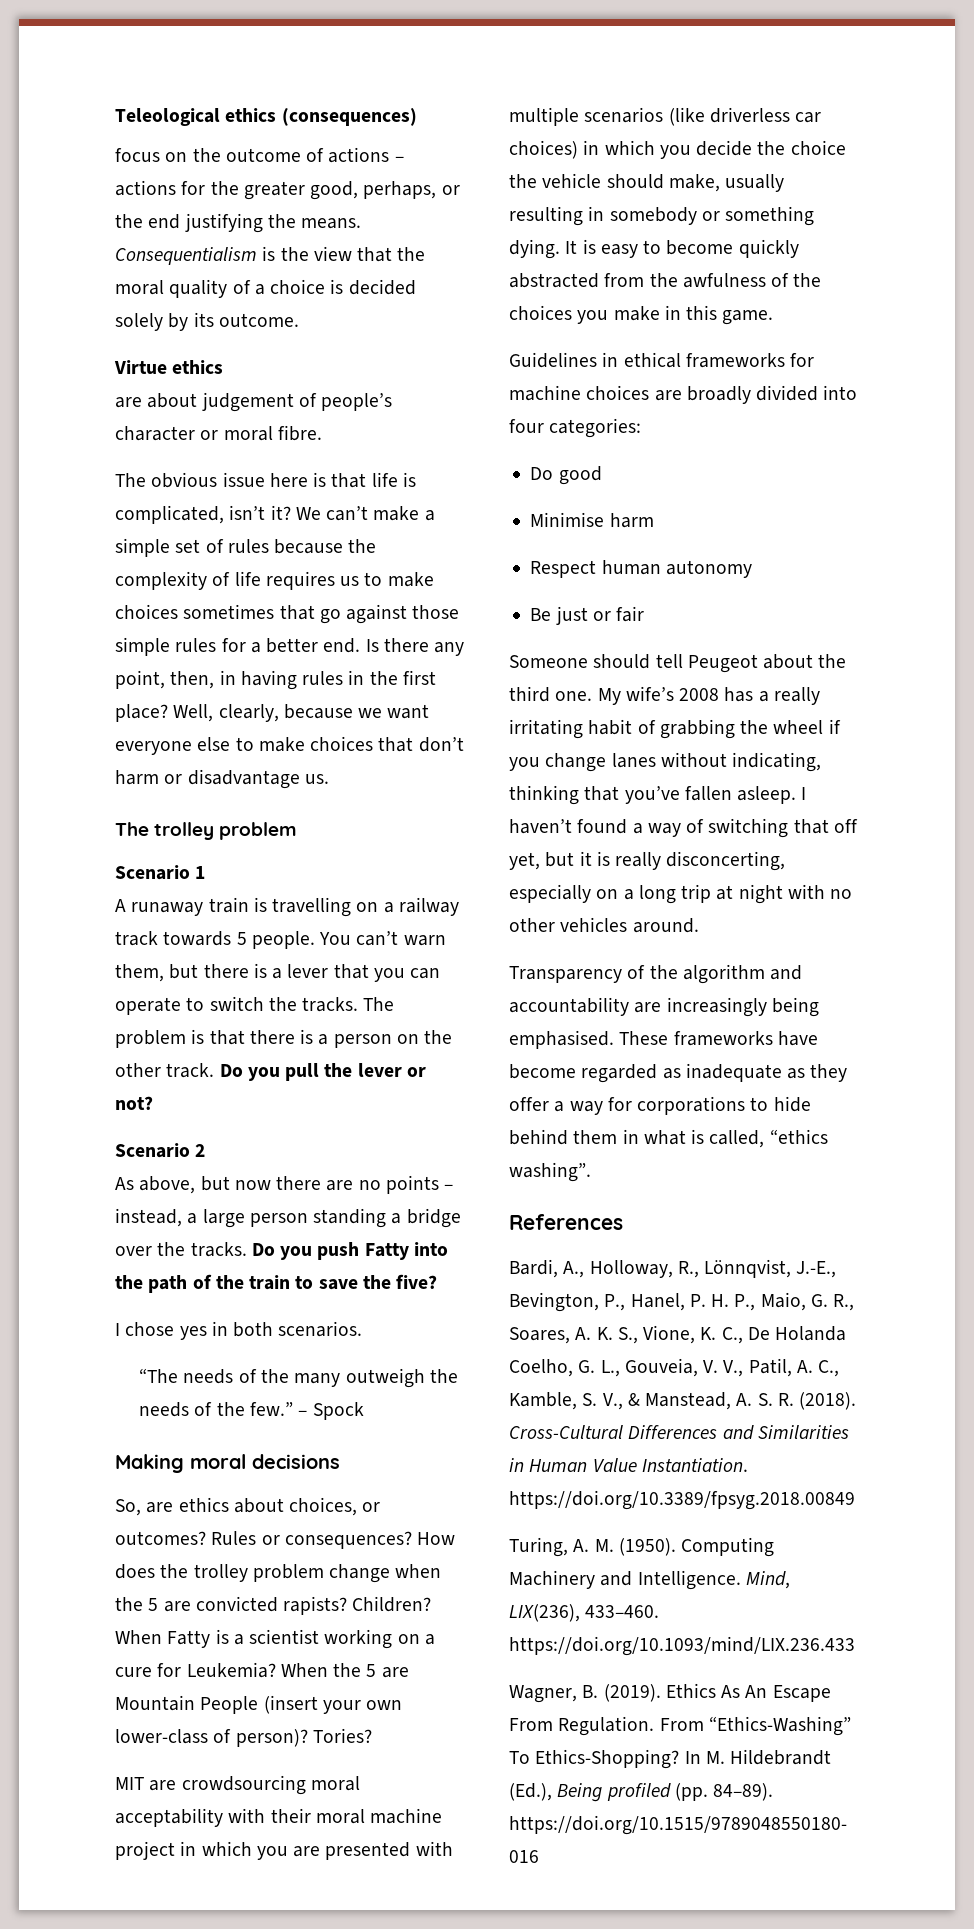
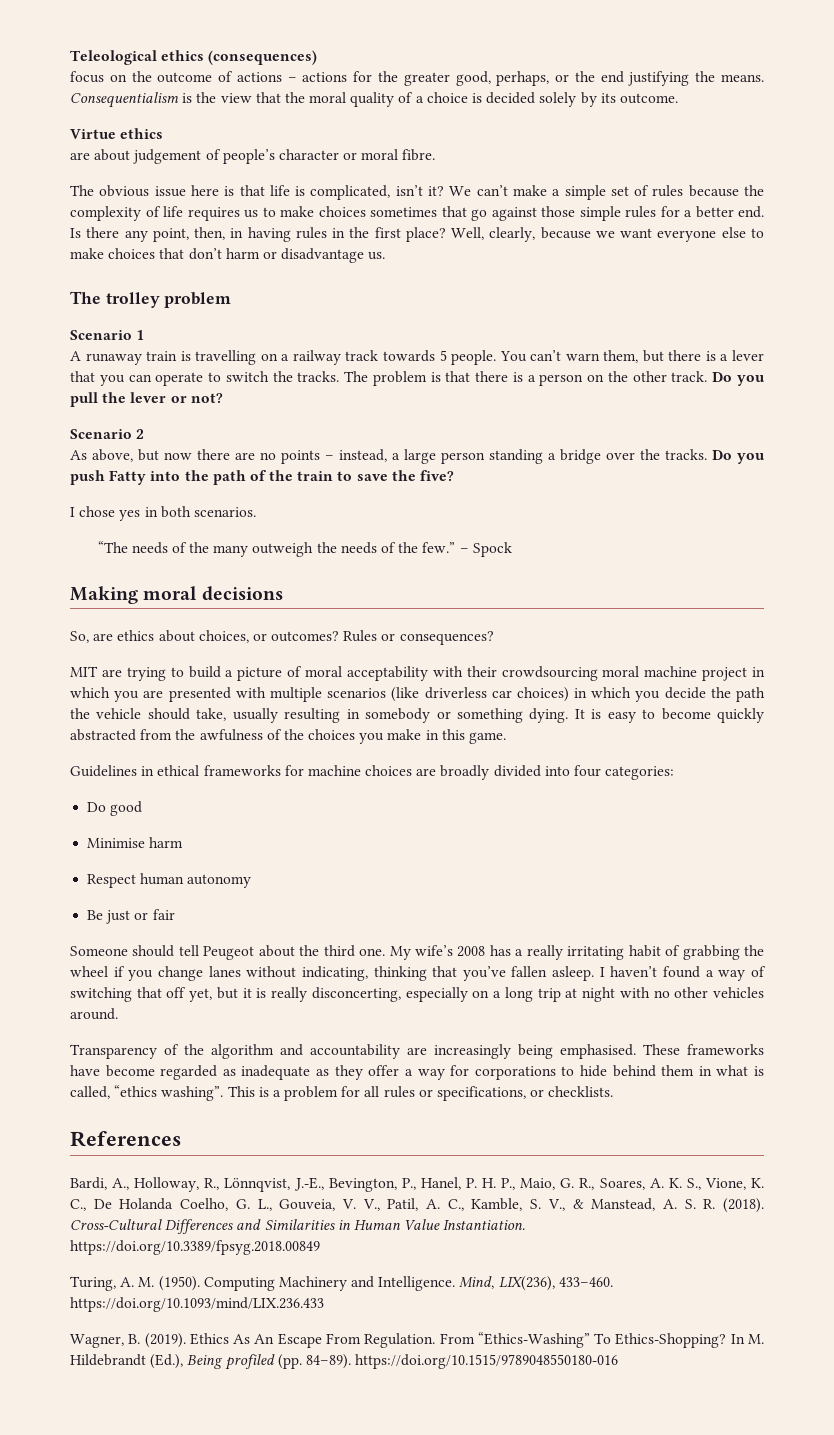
[417,1532,456,1545] [115,1564,442,1583] [115,1596,432,1615] [115,1629,435,1649] [115,1662,409,1678] [115,1695,403,1714] [115,1728,372,1747] [115,1775,306,1795] How does the trolley problem change when the 5 are convicted rapists? Children? When Fatty is a scientist working on a cure for Leukemia? When the 5 are Mountain People (insert your own lower-class of person)? Tories? // MIT are crowdsourcing -> [70,666,303,681] // MIT are trying to build a picture of
(311, 1815) none -> [501,666,598,681] crowdsourcing
[790,140,846,155] choice -> [736,687,765,702] path
[668,174,720,192] make, -> [196,708,227,721] take,
(591, 1172) none -> [227,1086,614,1101] This is a problem for all rules or specifications, or checklists.

